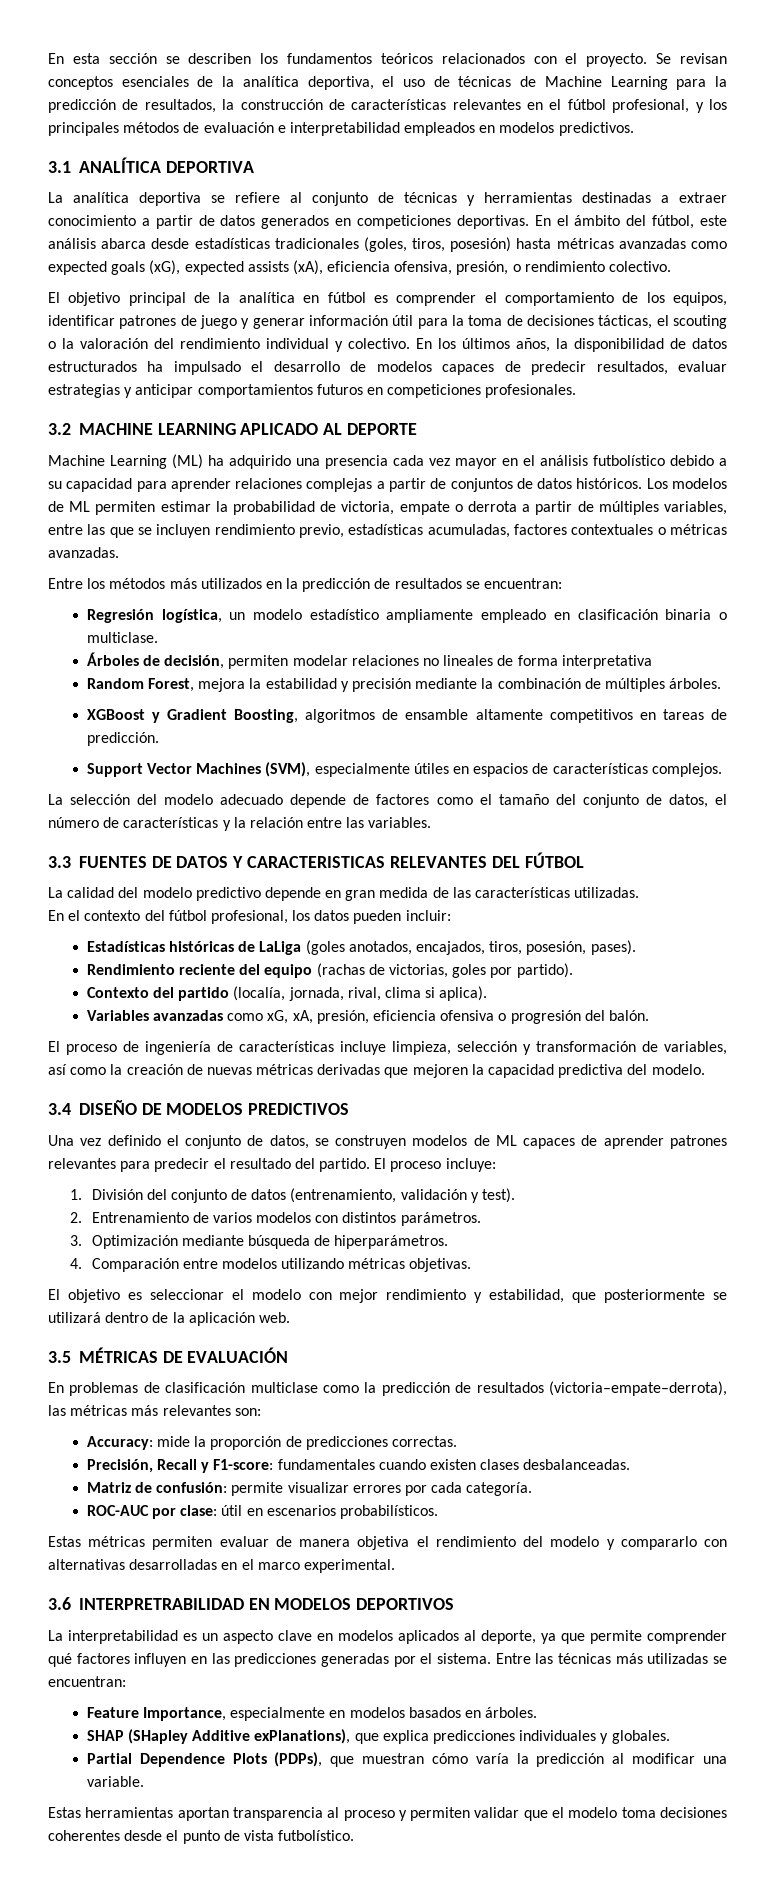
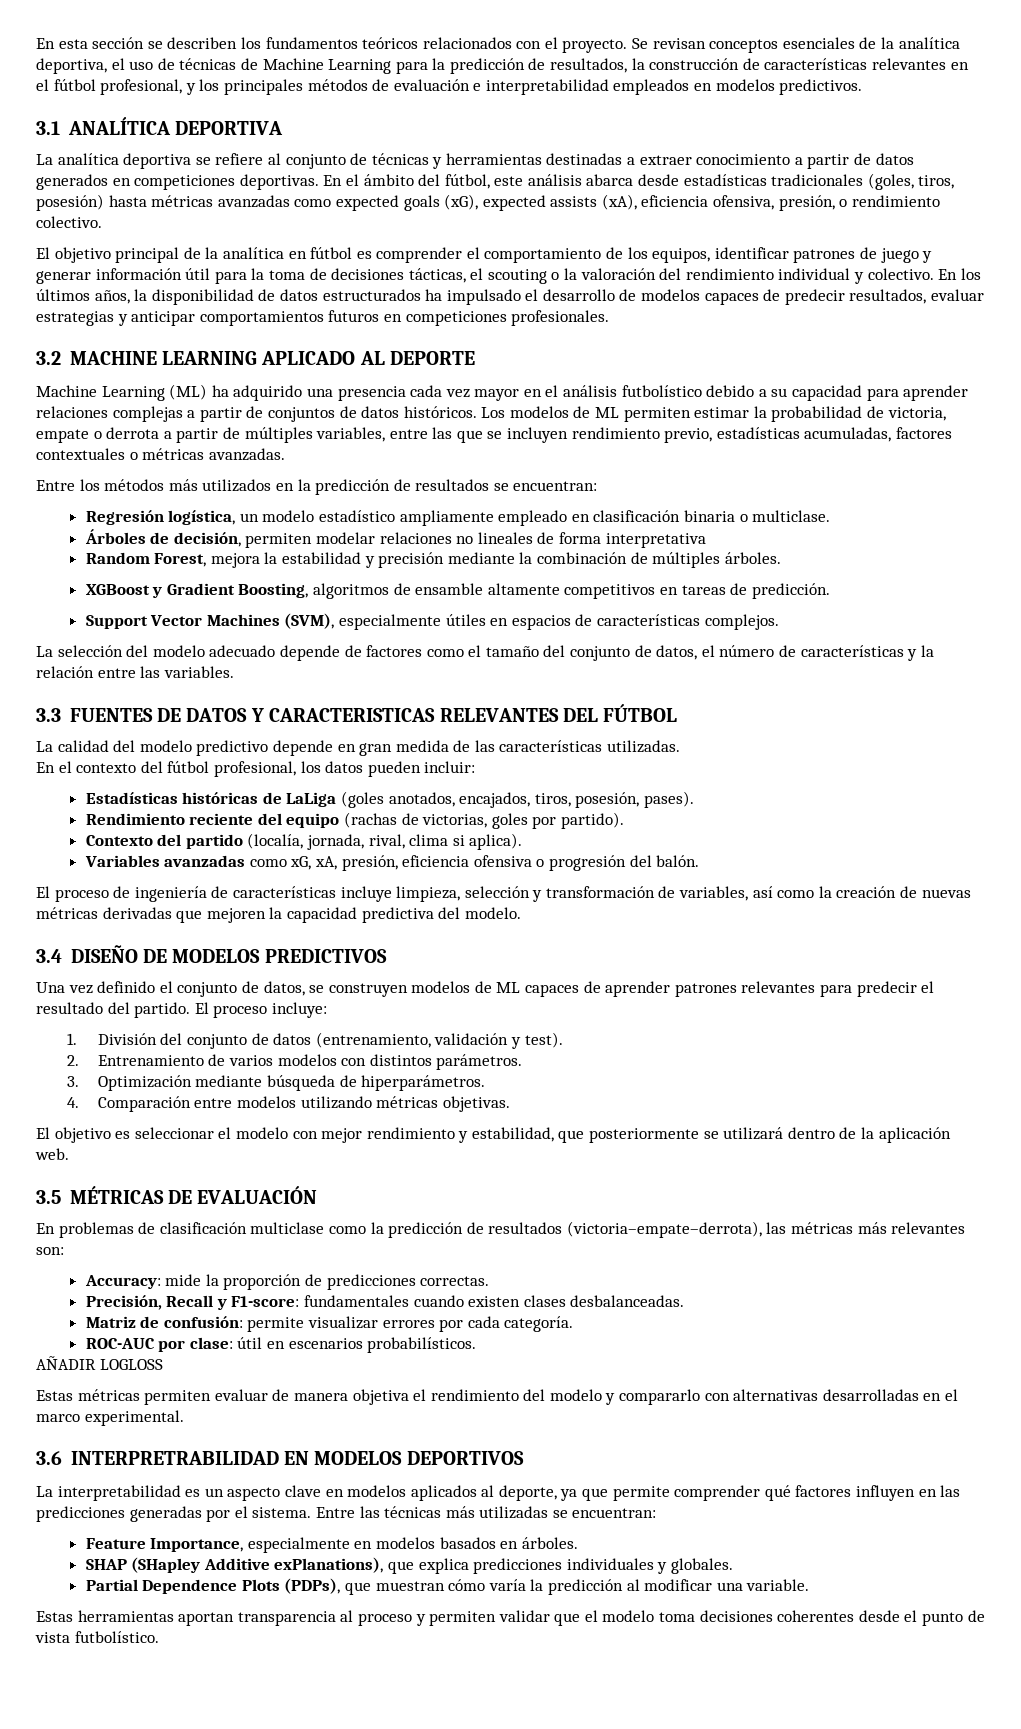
(438, 1512) none -> [36,1356,163,1370] // AÑADIR LOGLOSS

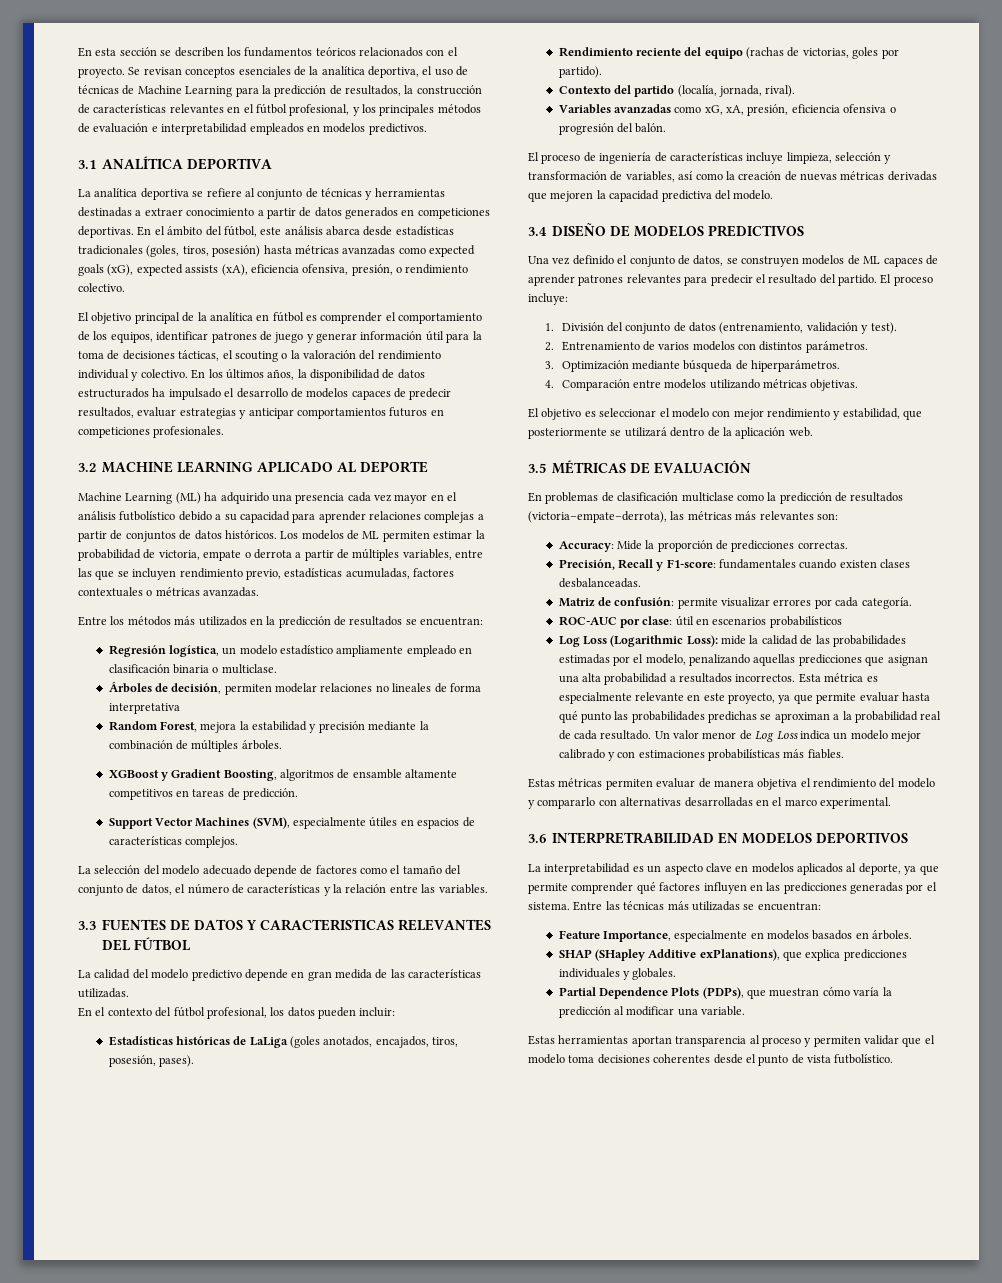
[368,833,523,850] rival, clima si aplica). -> [765,85,796,97] rival).
[165,1274,202,1286] mide -> [616,540,642,550] Mide
[367,1337,477,1353] [36,1356,163,1370] probabilísticos. // AÑADIR LOGLOSS -> [769,616,842,628] [558,635,906,647] [558,654,928,666] [558,673,878,685] [558,692,930,704] [558,711,942,723] [558,730,922,742] [558,749,844,761] probabilísticos // Log Loss (Logarithmic Loss): mide la calidad de las probabilidades estimadas por el modelo, penalizando aquellas predicciones que asignan una alta probabilidad a resultados incorrectos. Esta métrica es especialmente relevante en este proyecto, ya que permite evaluar hasta qué punto las probabilidades predichas se aproximan a la probabilidad real de cada resultado. Un valor menor de Log Loss indica un modelo mejor calibrado y con estimaciones probabilísticas más fiables.

